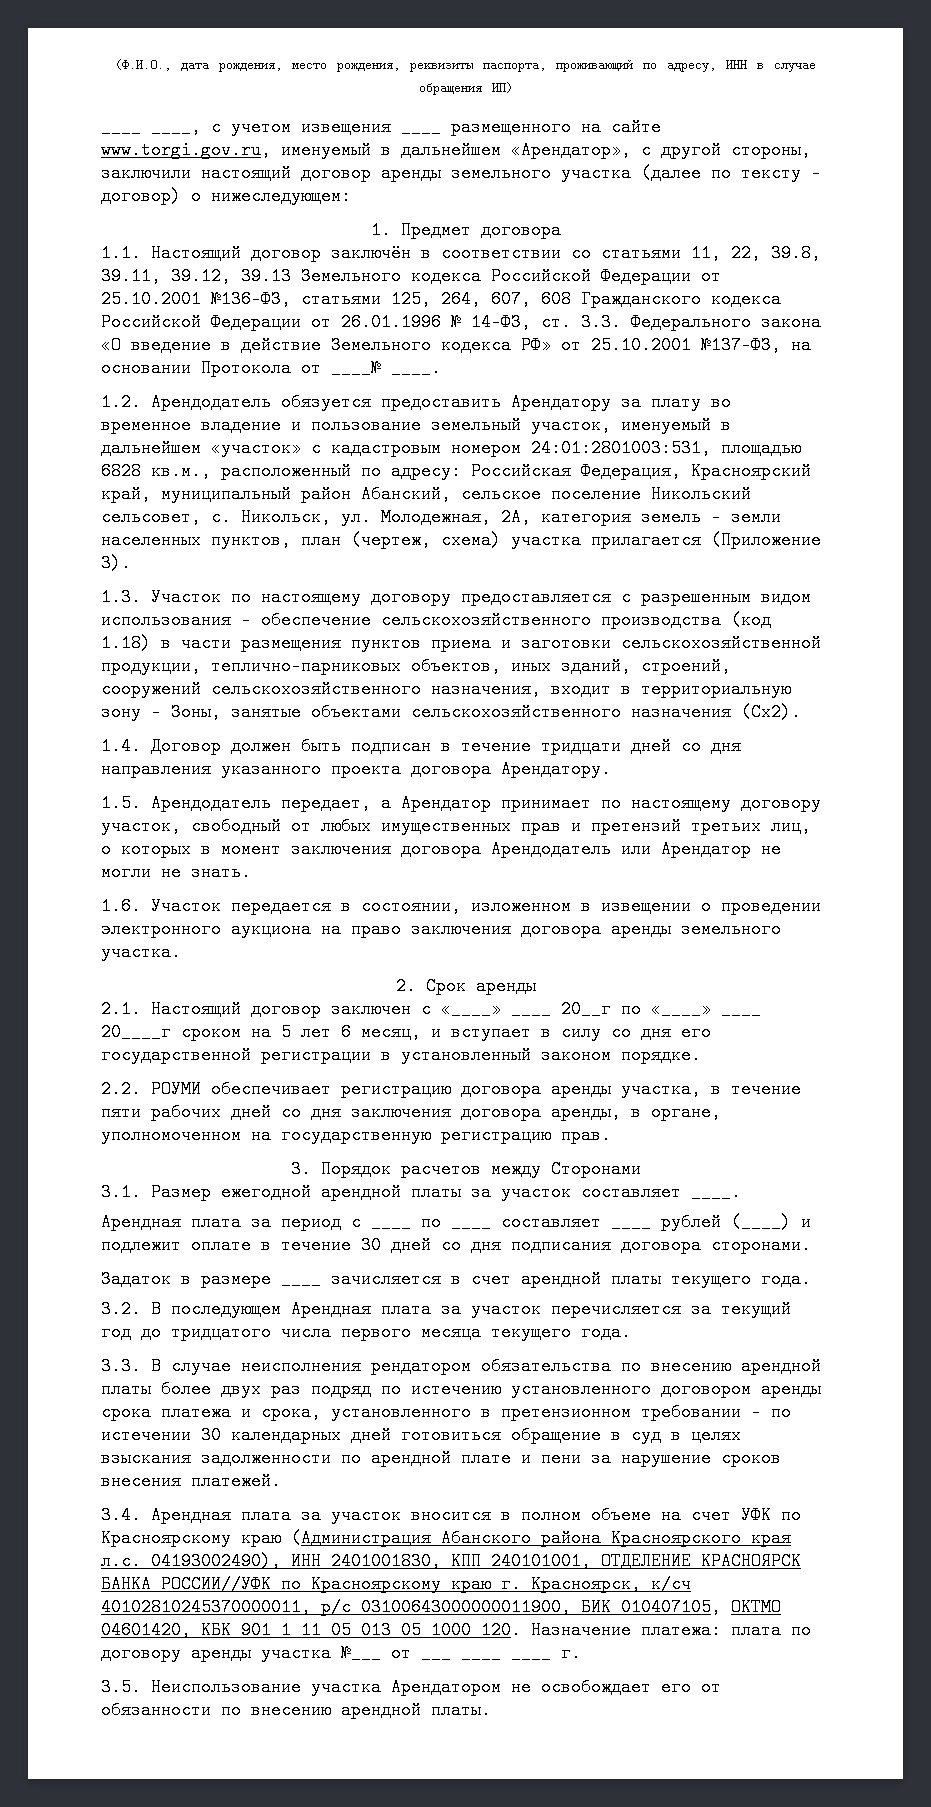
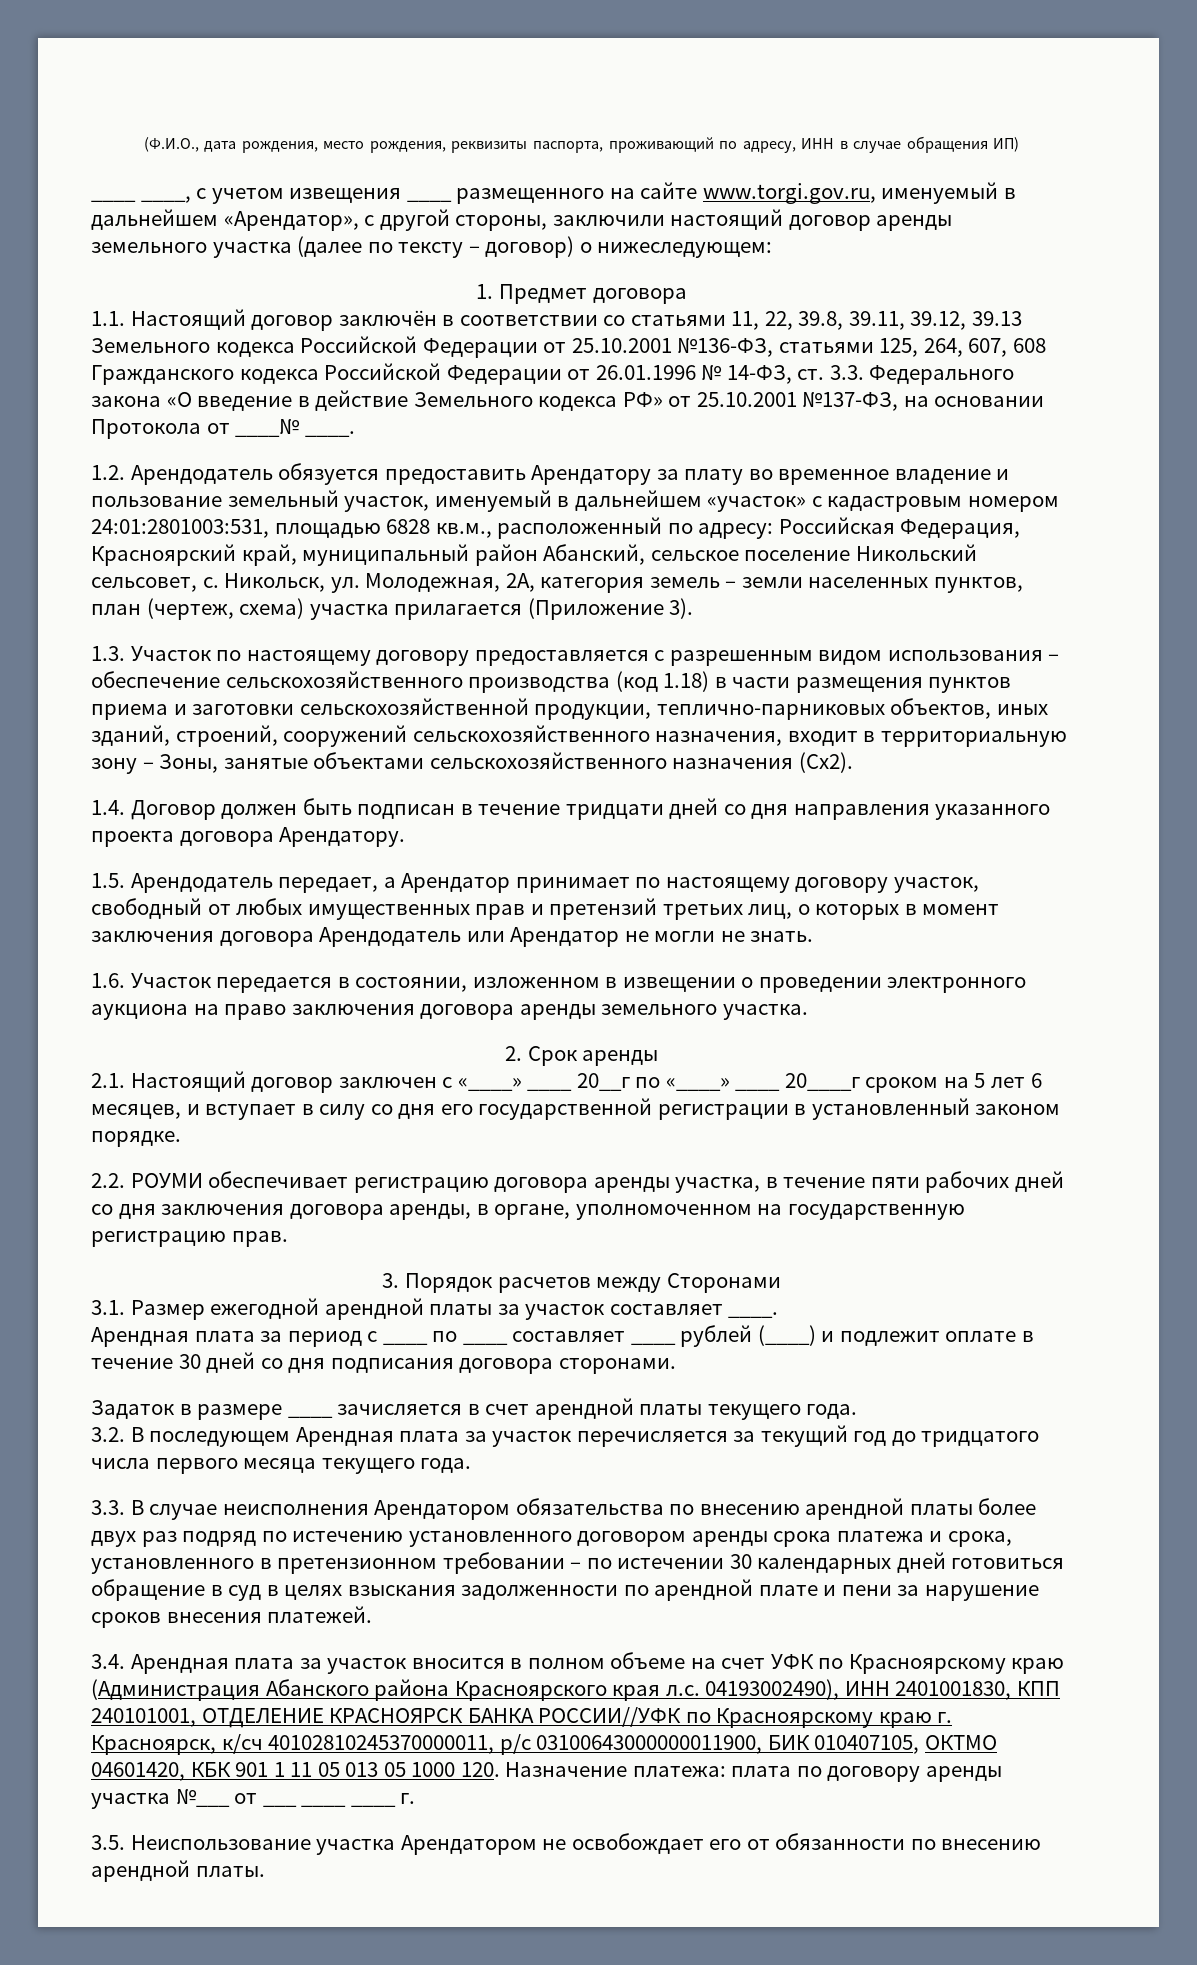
[361,1023,421,1041] месяц, -> [91,1104,181,1119] месяцев,
[371,1359,471,1375] рендатором -> [374,1500,511,1520] Арендатором

